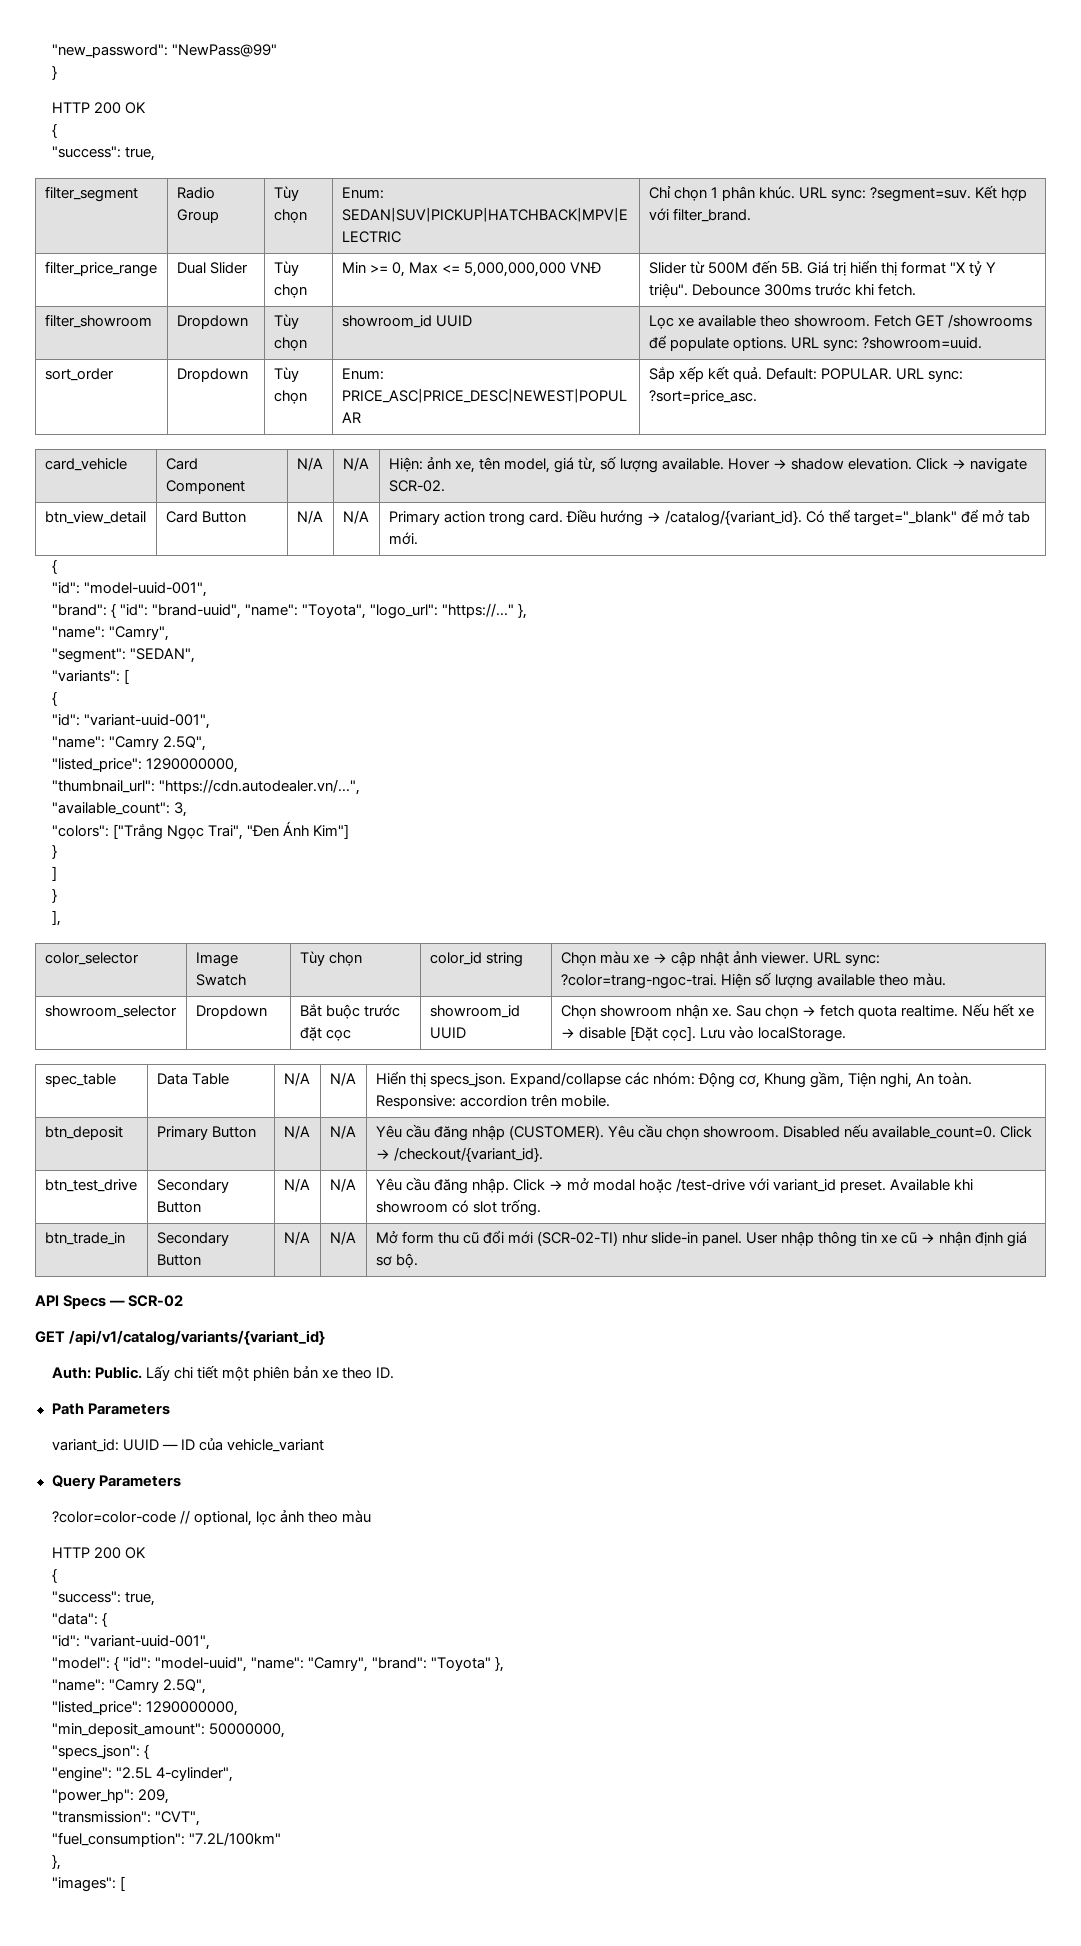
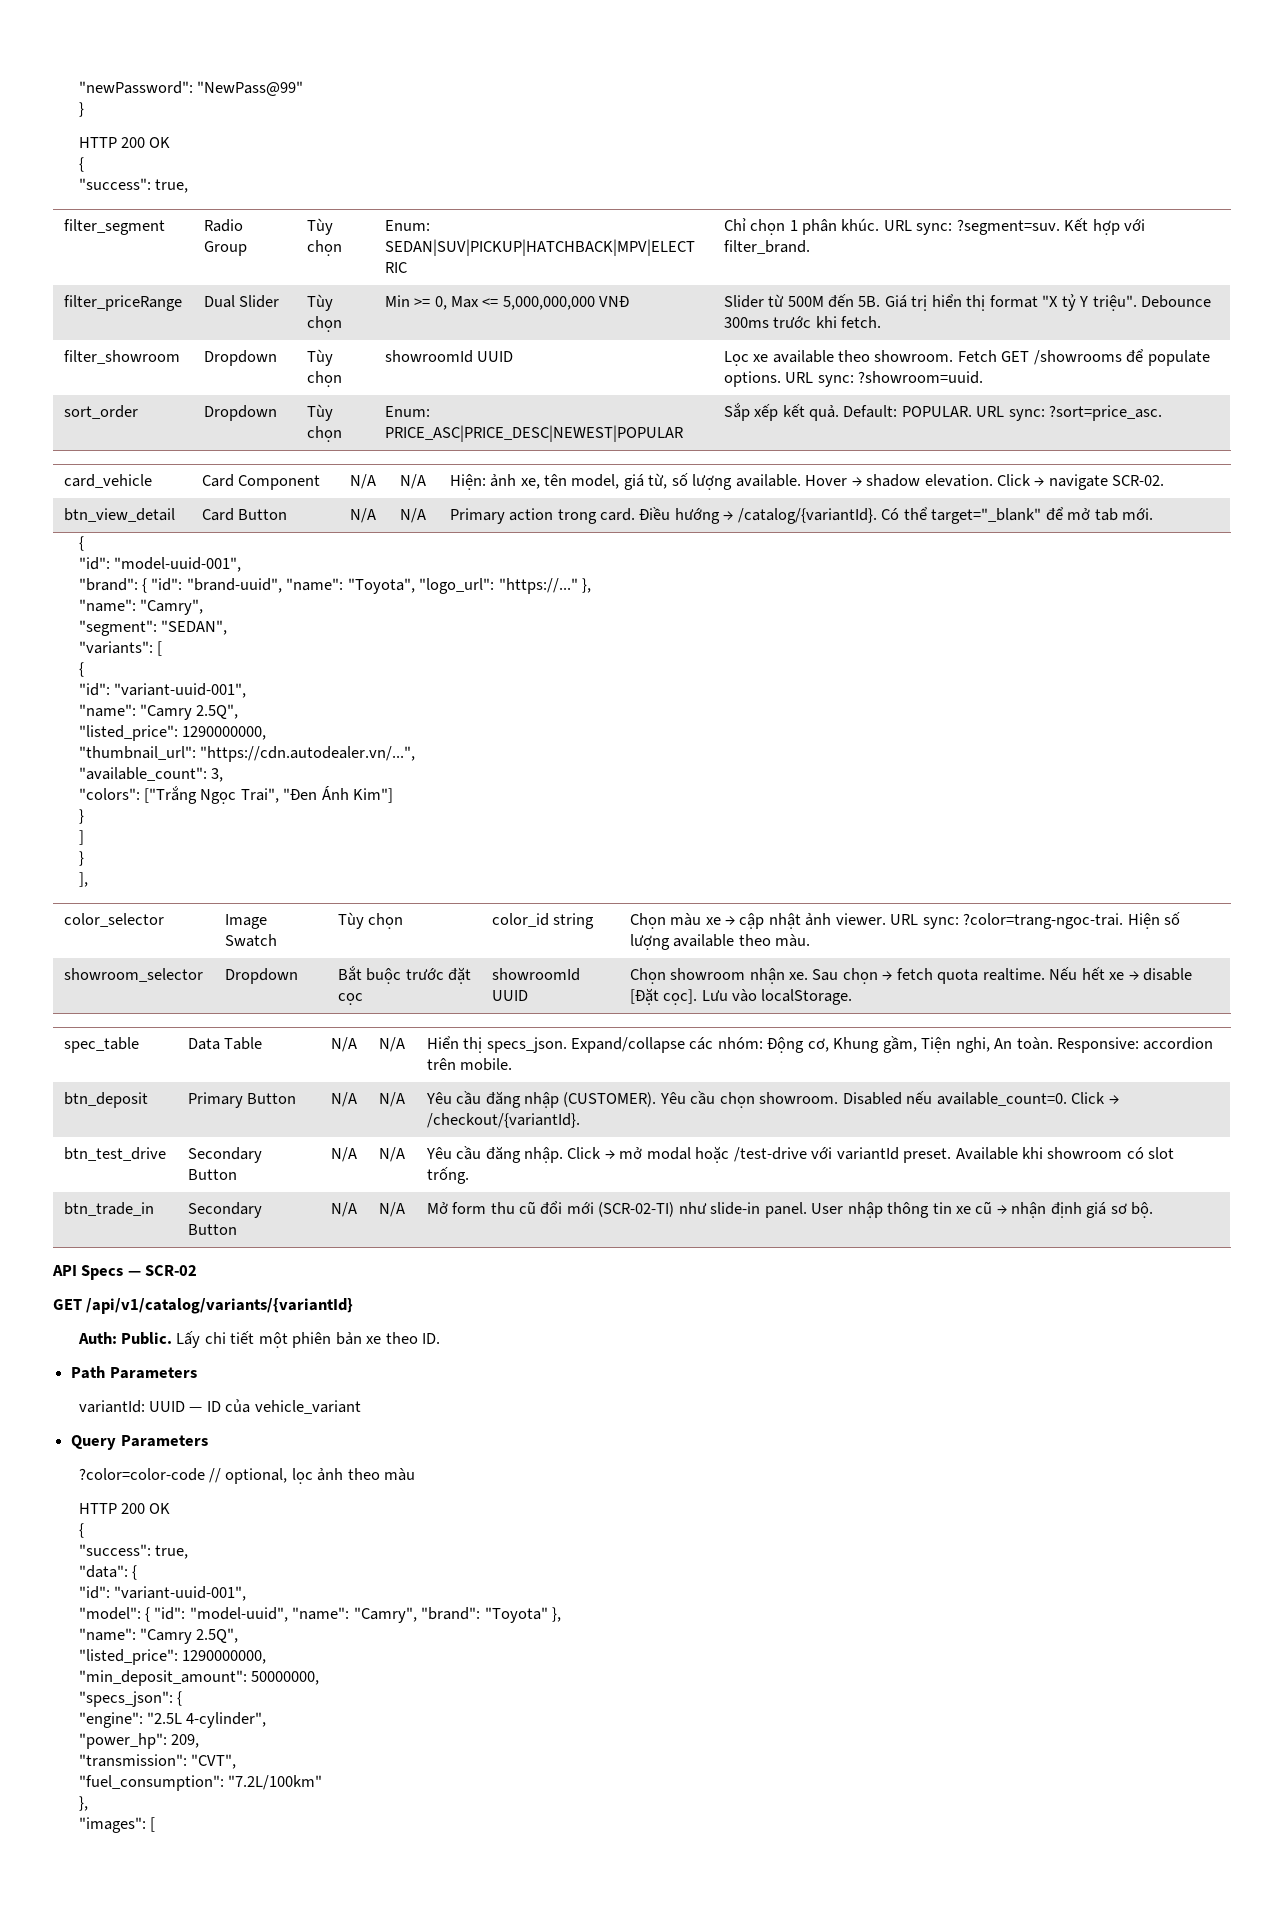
[51,44,168,58] "new_password": -> [78,81,193,94] "newPassword":
[44,261,157,277] filter_price_range -> [63,295,182,311] filter_priceRange
[341,315,432,328] showroom_id -> [384,350,473,363] showroomId
[664,510,802,526] /catalog/{variant_id}. -> [737,508,877,524] /catalog/{variantId}.
[429,1005,520,1018] showroom_id -> [491,968,580,981] showroomId
[393,1147,543,1162] /checkout/{variant_id}. -> [426,1113,580,1128] /checkout/{variantId}.
[773,1179,837,1192] variant_id -> [836,1147,899,1160] variantId
[69,1330,326,1346] /api/v1/catalog/variants/{variant_id} -> [86,1298,354,1314] /api/v1/catalog/variants/{variantId}
[51,1439,119,1452] variant_id: -> [78,1400,145,1413] variantId:

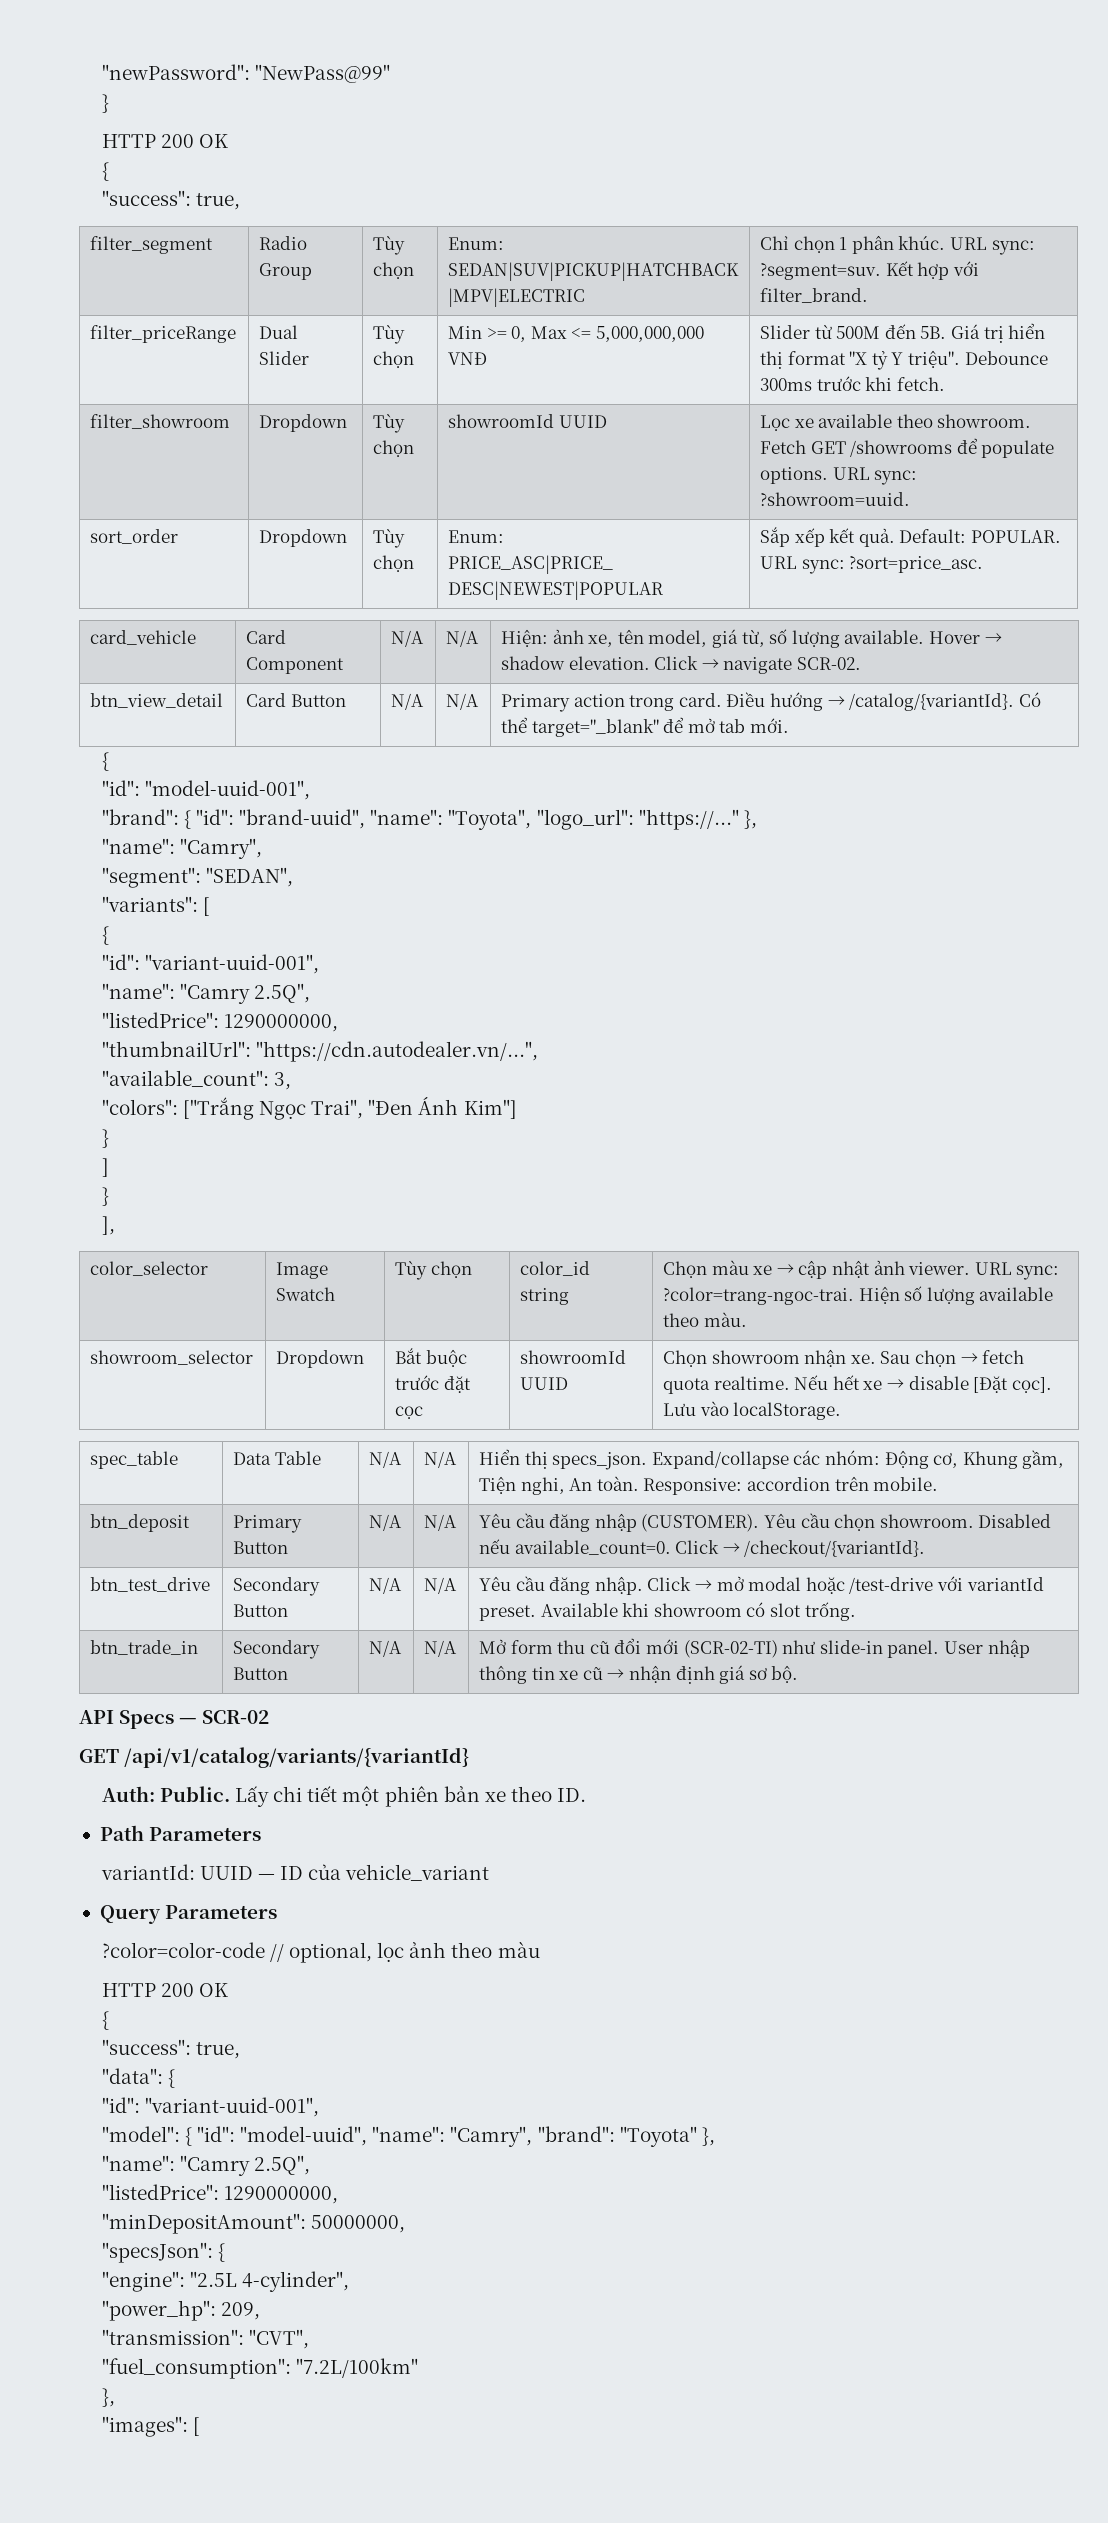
[78,725,267,741] [78,746,196,760] "listed_price": 1290000000, // "thumbnail_url": -> [101,1012,338,1032] [101,1041,251,1057] "listedPrice": 1290000000, // "thumbnailUrl":
[78,1649,267,1665] [78,1670,247,1686] "listed_price": 1290000000, // "min_deposit_amount": -> [101,2184,338,2204] [101,2213,306,2234] "listedPrice": 1290000000, // "minDepositAmount":
[78,1691,173,1707] "specs_json": -> [101,2242,213,2263] "specsJson":

